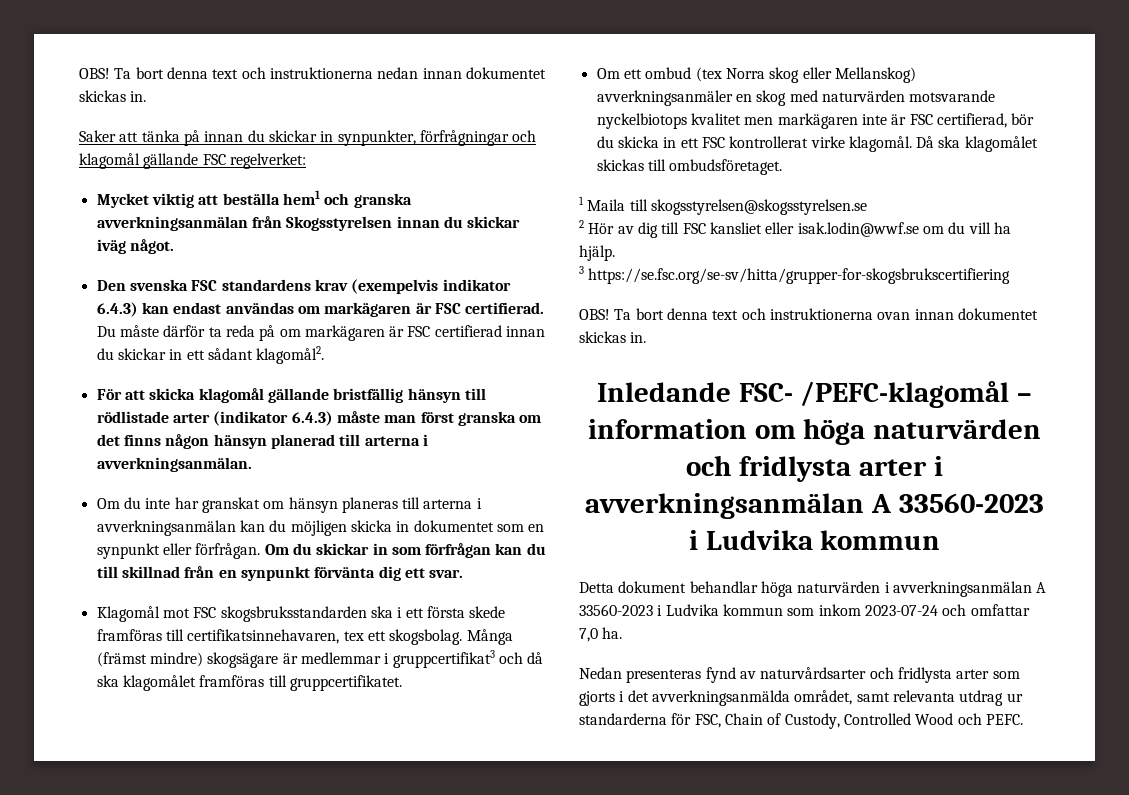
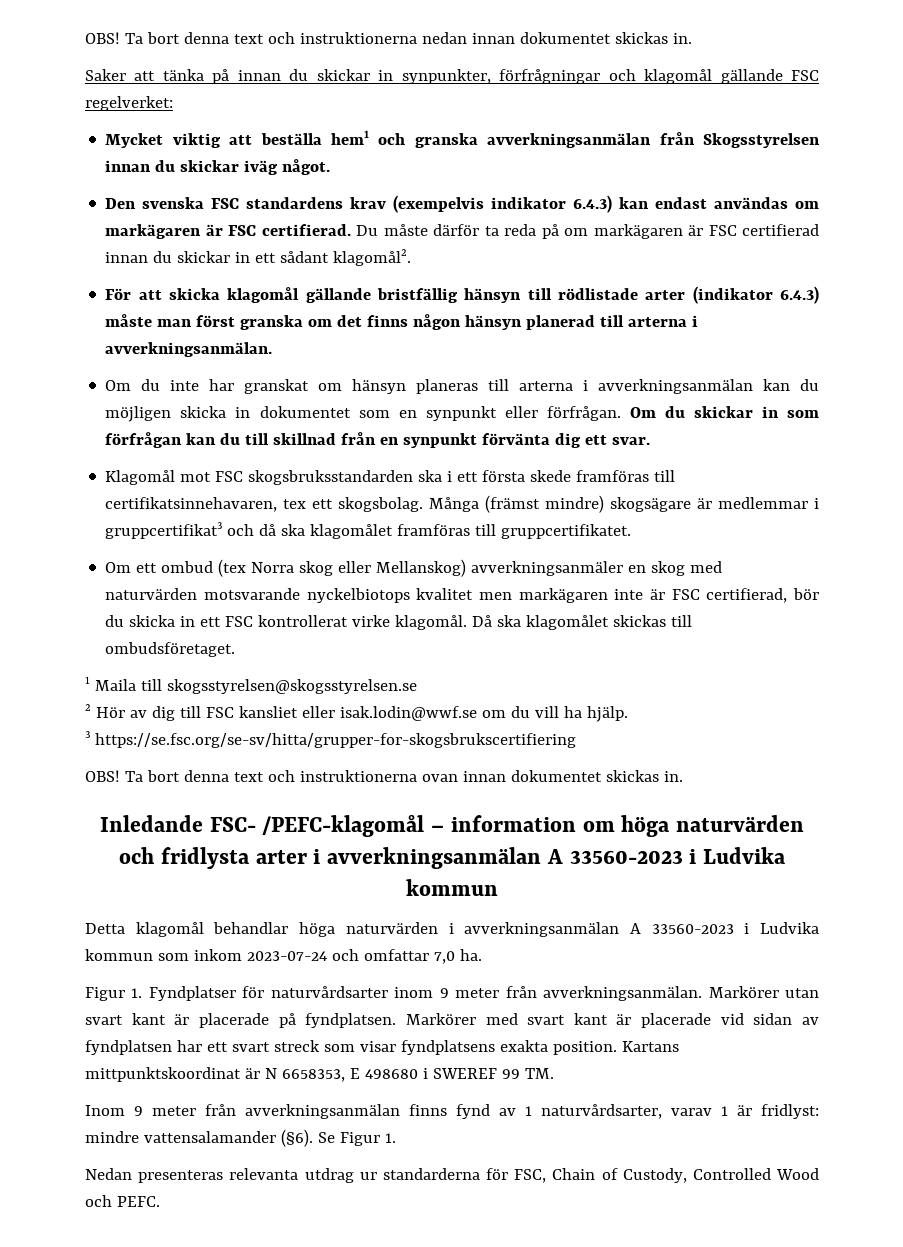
[618,581,687,593] dokument -> [135,922,204,937] klagomål
[579,667,1020,683] [579,690,890,706] Nedan presenteras fynd av naturvårdsarter och fridlysta arter som gjorts i det avverkningsanmälda området, samt -> [85,986,819,1001] [85,1013,819,1028] [85,1040,679,1055] [85,1067,554,1082] [85,1104,819,1119] [85,1129,396,1147] [85,1168,224,1183] Figur 1. Fyndplatser för naturvårdsarter inom 9 meter från avverkningsanmälan. Markörer utan svart kant är placerade på fyndplatsen. Markörer med svart kant är placerade vid sidan av fyndplatsen har ett svart streck som visar fyndplatsens exakta position. Kartans mittpunktskoordinat är N 6658353, E 498680 i SWEREF 99 TM. // Inom 9 meter från avverkningsanmälan finns fynd av 1 naturvårdsarter, varav 1 är fridlyst: mindre vattensalamander (§6). Se Figur 1. // Nedan presenteras

